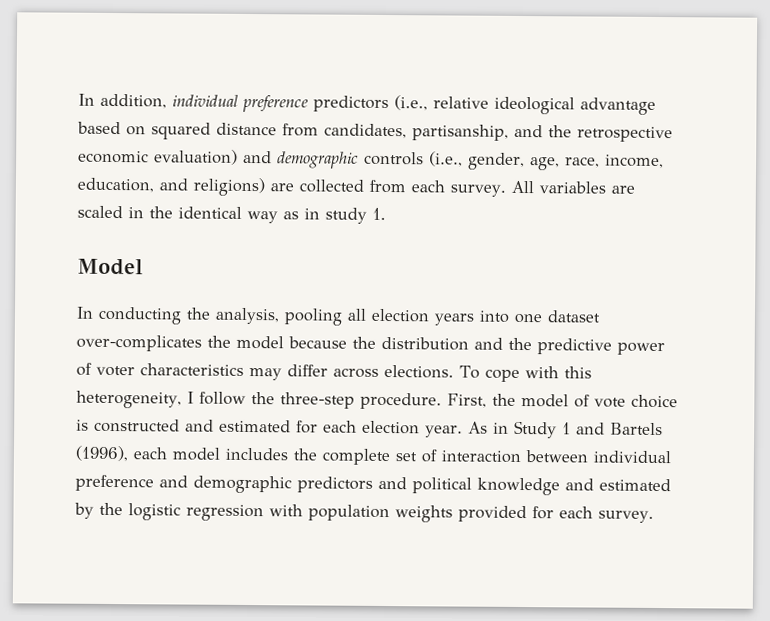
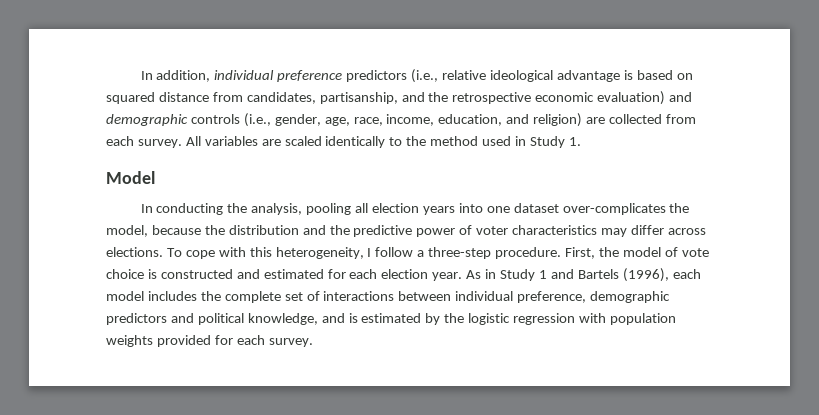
(656, 106) none -> [623,70,633,80] is
[193,177,265,197] religions) -> [533,113,583,127] religion)
[128,206,367,224] in the identical way as in study -> [325,136,565,148] identically to the method used in Study
[236,335,284,350] model -> [106,225,148,237] model,
[250,392,275,405] the -> [417,250,425,257] a
[441,450,521,464] interaction -> [323,291,395,301] interactions
[75,474,188,492] preference and -> [517,291,587,303] preference,
[477,477,594,496] knowledge and -> [247,313,358,325] knowledge, and is

